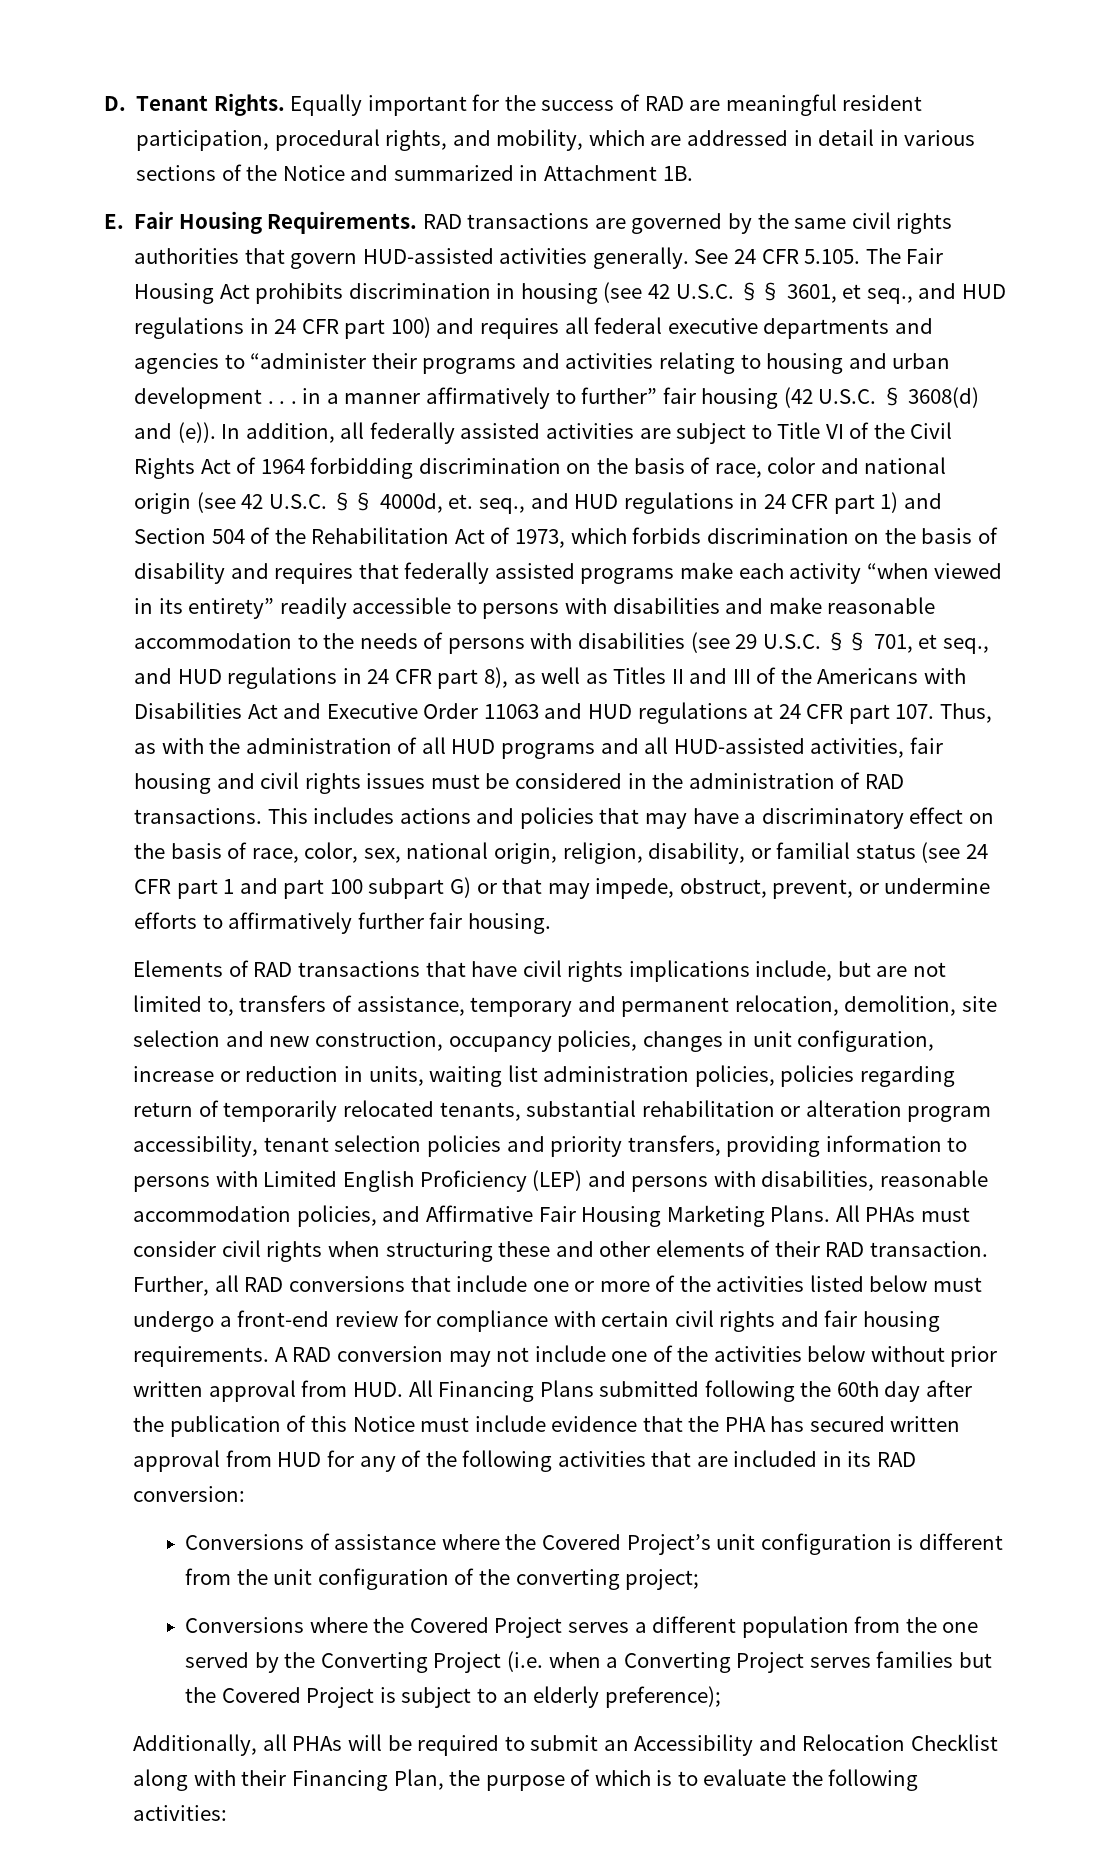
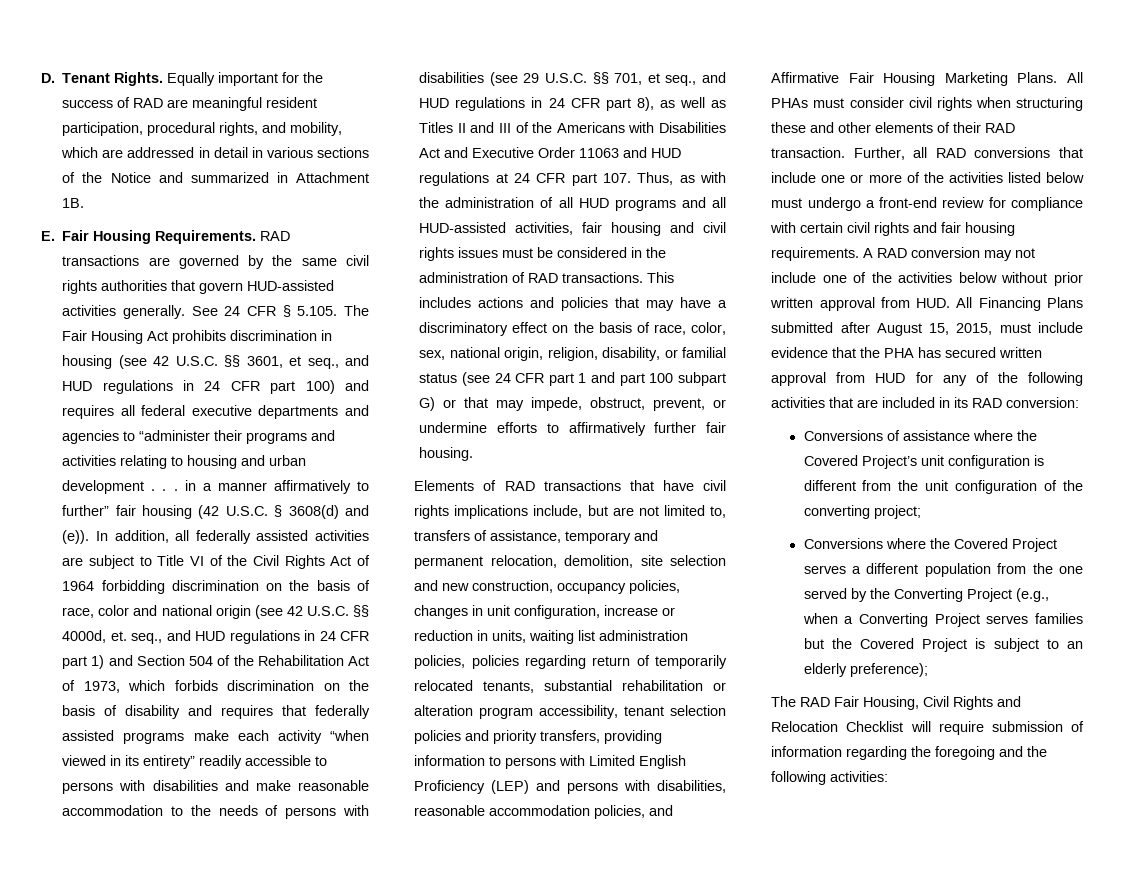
(799, 256) none -> [282,305,291,317] §
[704,1380,972,1402] [133,1415,415,1437] following the 60th day after the publication of this Notice -> [840,322,993,336] after August 15, 2015,
[506,1651,543,1672] (i.e. -> [1015,588,1049,602] (e.g.,
[133,1734,998,1756] [133,1769,787,1791] Additionally, all PHAs will be required to submit an Accessibility and Relocation Checklist along with their Financing Plan, the purpose of which is to evaluate -> [771,696,1022,710] [771,721,1084,735] [771,746,1024,760] The RAD Fair Housing, Civil Rights and Relocation Checklist will require submission of information regarding the foregoing and

